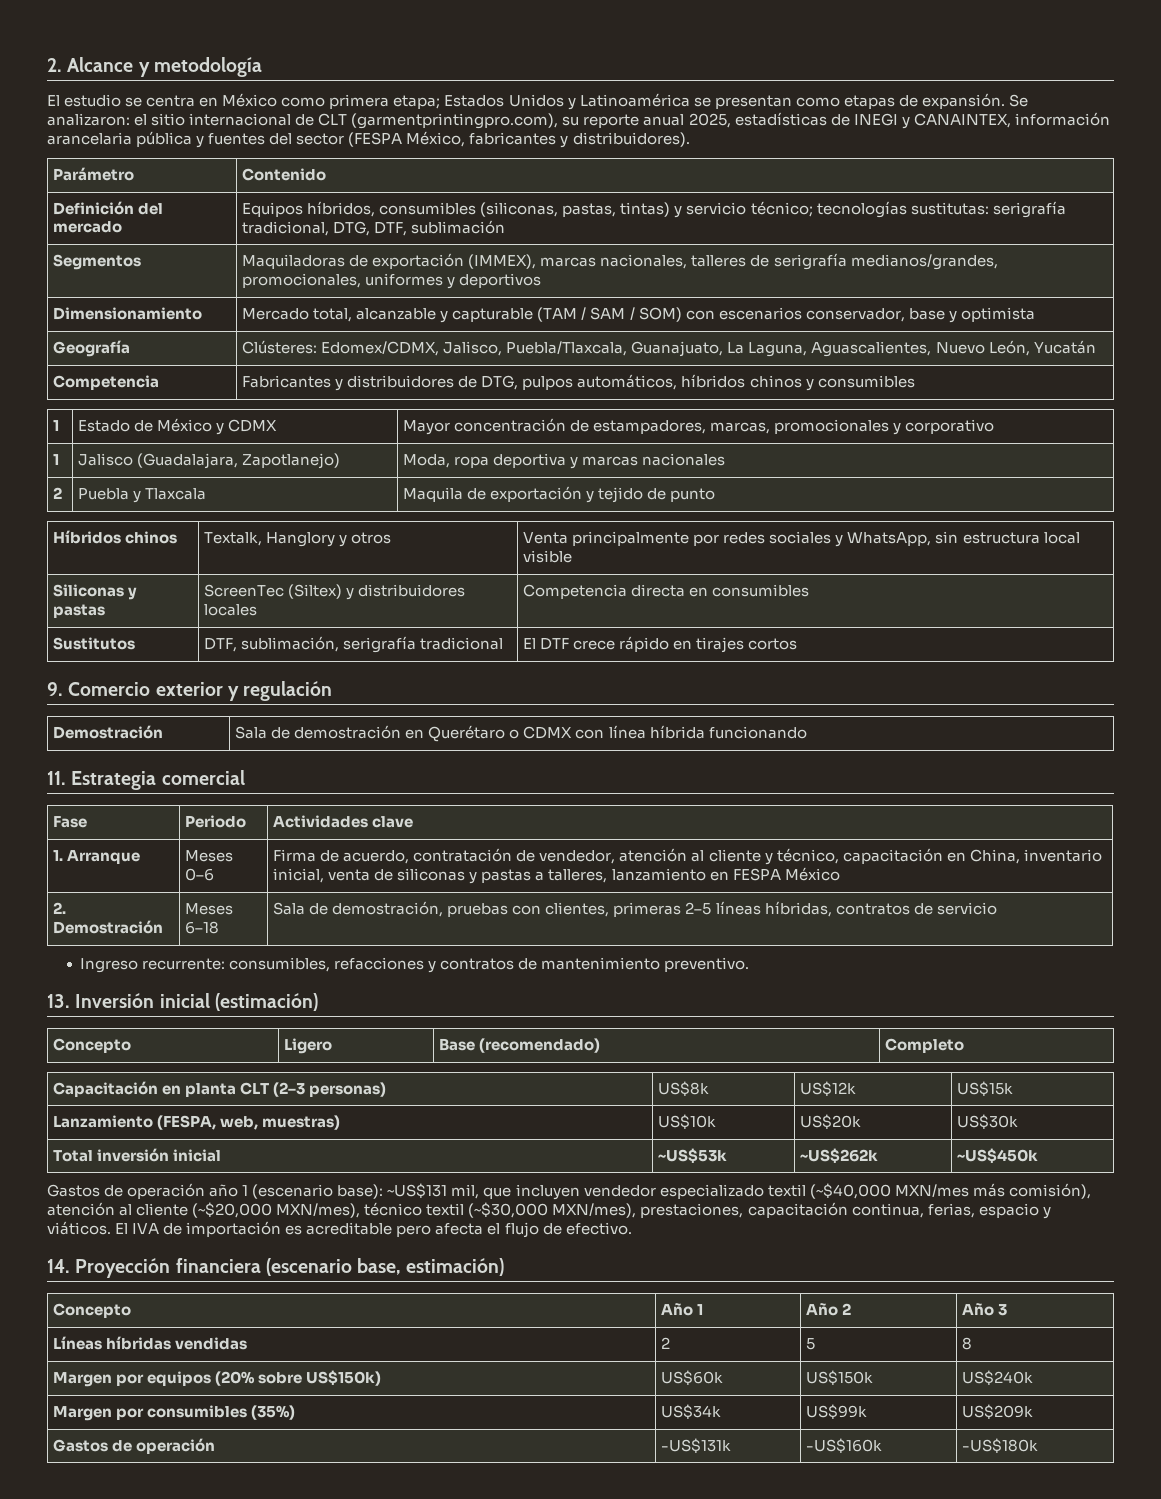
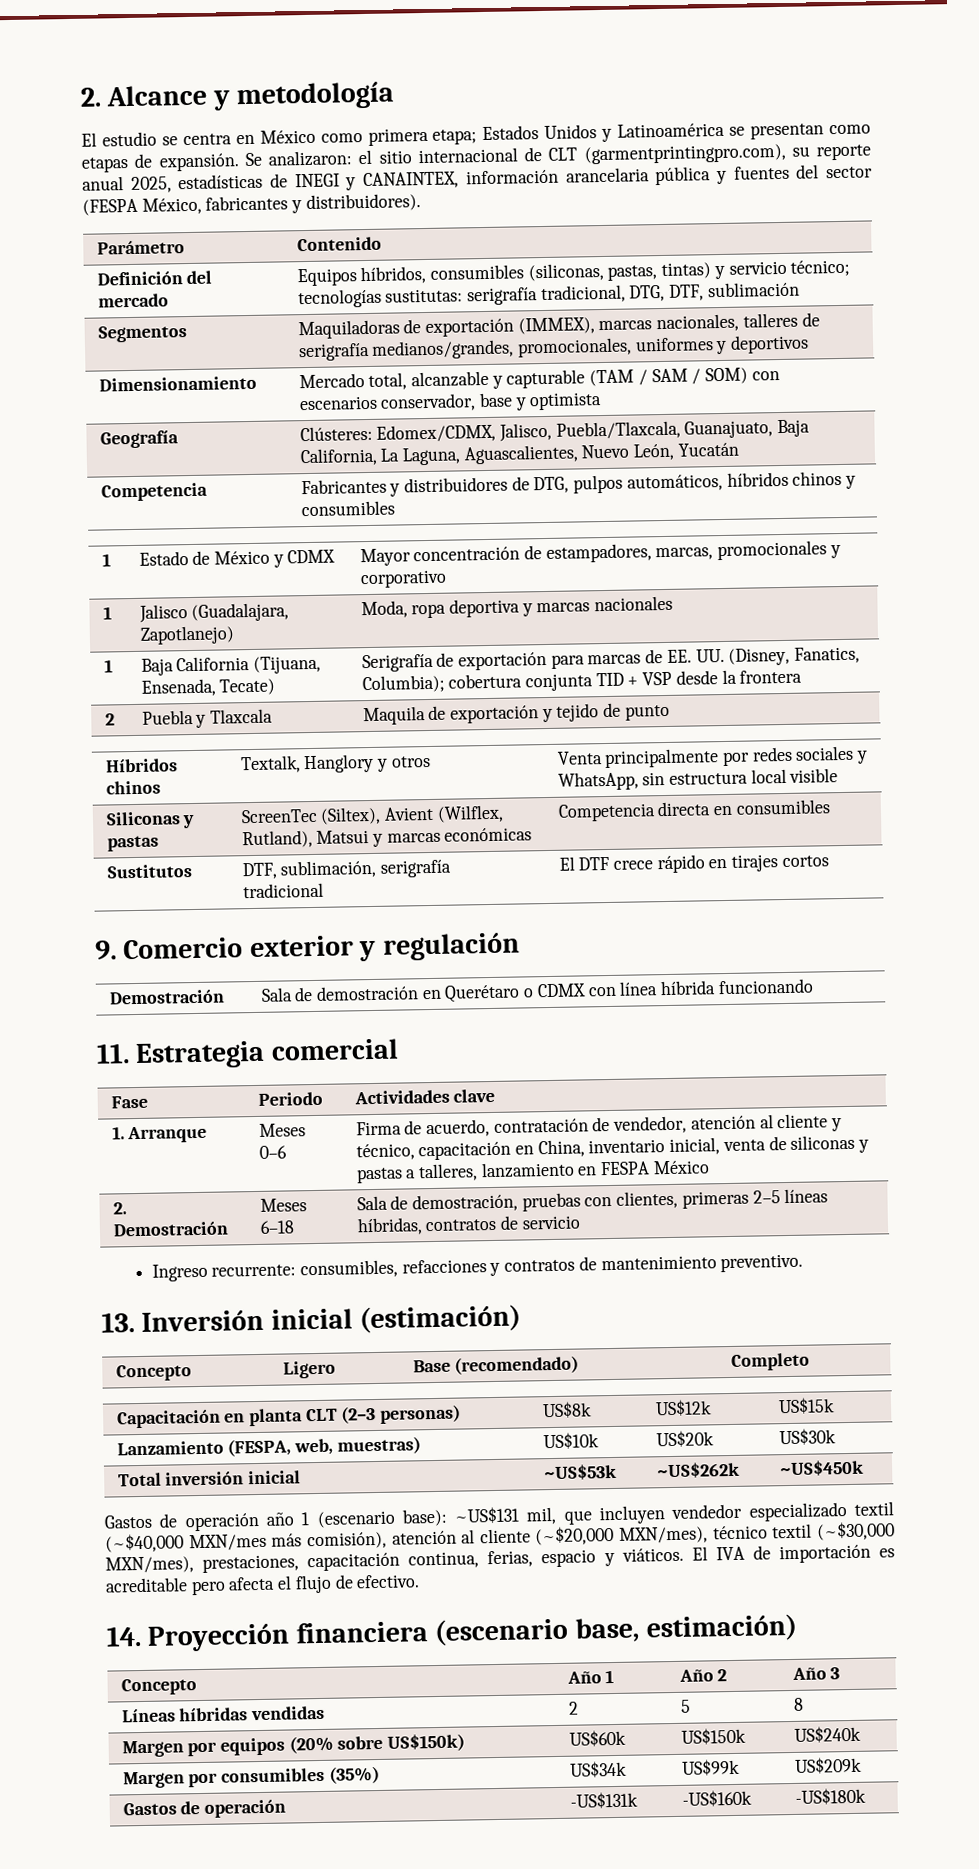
(724, 349) none -> [777,419,811,438] [299,447,378,467] Baja California,
(726, 459) none -> [103,659,113,673] [140,655,321,676] [140,678,276,697] [361,646,861,673] [361,669,803,694] // 1 | Baja California (Tijuana, Ensenada, Tecate) | Serigrafía de exportación para marcas de EE. UU. (Disney, Fanatics, Columbia); cobertura conjunta TID + VSP desde la frontera
[288,584,466,600] [204,604,258,616] (Siltex) y distribuidores locales -> [320,804,504,825] [241,827,533,849] (Siltex), Avient (Wilflex, Rutland), Matsui y marcas económicas

